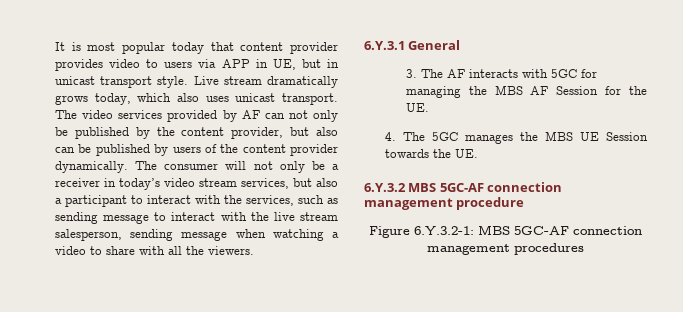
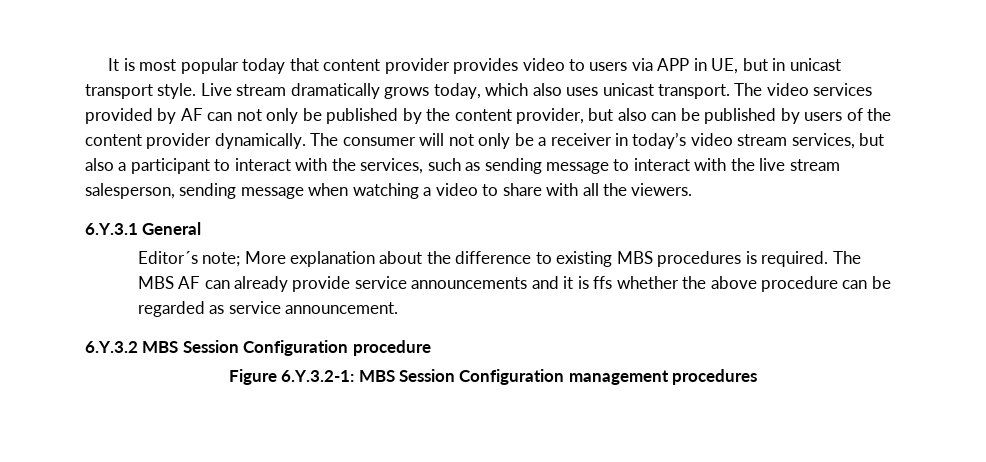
[405,69,597,78] [405,85,647,98] [405,103,429,112] [384,131,648,144] [384,149,478,158] 3. The AF interacts with 5GC for managing the MBS AF Session for the UE. // 4. The 5GC manages the MBS UE Session towards the UE. -> [137,251,861,267] [137,276,891,292] [137,301,399,317] Editor´s note; More explanation about the difference to existing MBS procedures is required. The MBS AF can already provide service announcements and it is ffs whether the above procedure can be regarded as service announcement.
[439,182,563,192] [364,198,453,210] 5GC-AF connection management -> [182,340,349,356] Session Configuration
[514,226,642,235] 5GC-AF connection -> [399,369,565,385] Session Configuration

